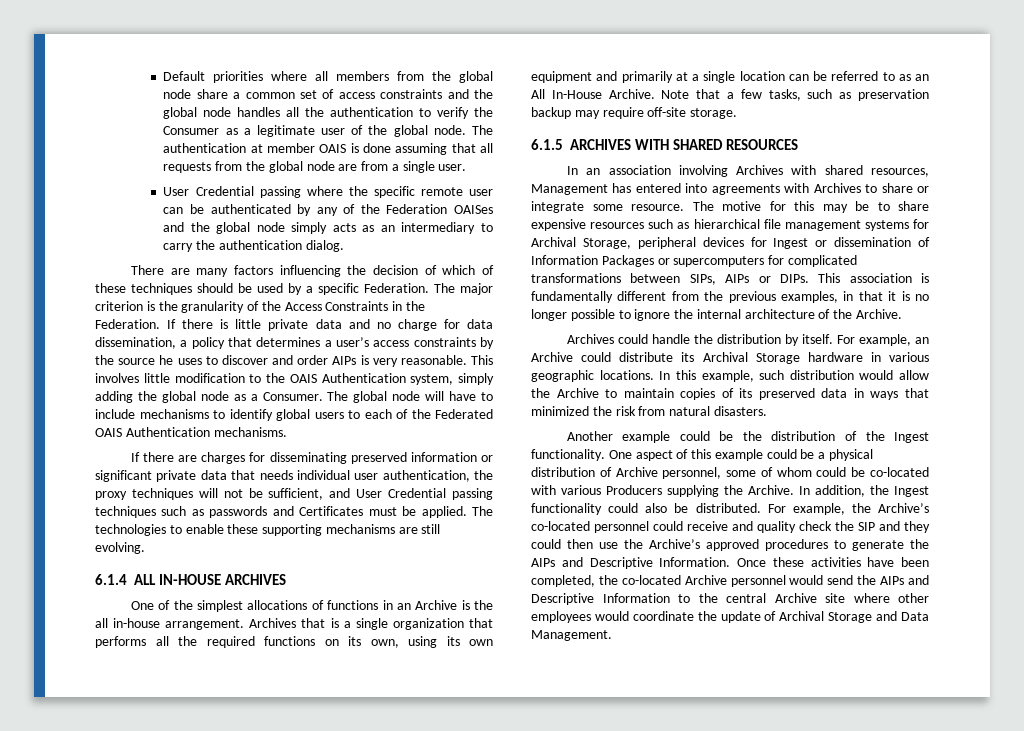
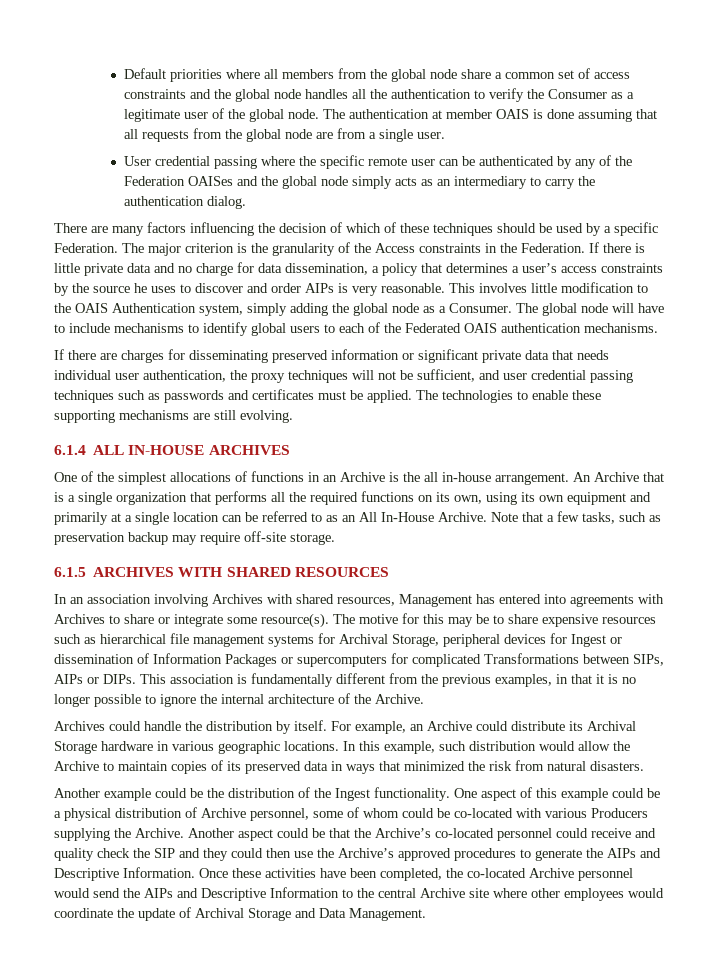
[195,186,254,196] Credential -> [154,156,210,166] credential
[325,301,389,311] Constraints -> [419,243,481,253] constraints
[125,427,210,437] Authentication -> [501,323,581,333] authentication
[356,488,447,498] User Credential -> [503,370,586,380] user credential
[299,506,364,516] Certificates -> [252,389,314,400] certificates
[249,618,297,628] Archives -> [573,472,639,482] An Archive
[631,204,684,211] resource. -> [261,613,329,628] resource(s).
[531,273,621,283] transformations -> [484,653,579,664] Transformations
[799,485,929,497] [531,503,845,515] In addition, the Ingest functionality could also be distributed. For example, -> [188,828,350,841] Another aspect could be that

